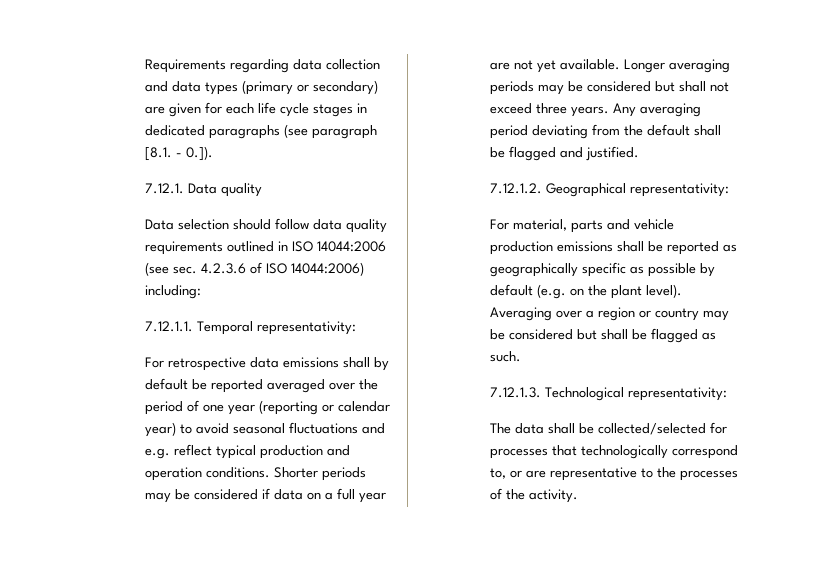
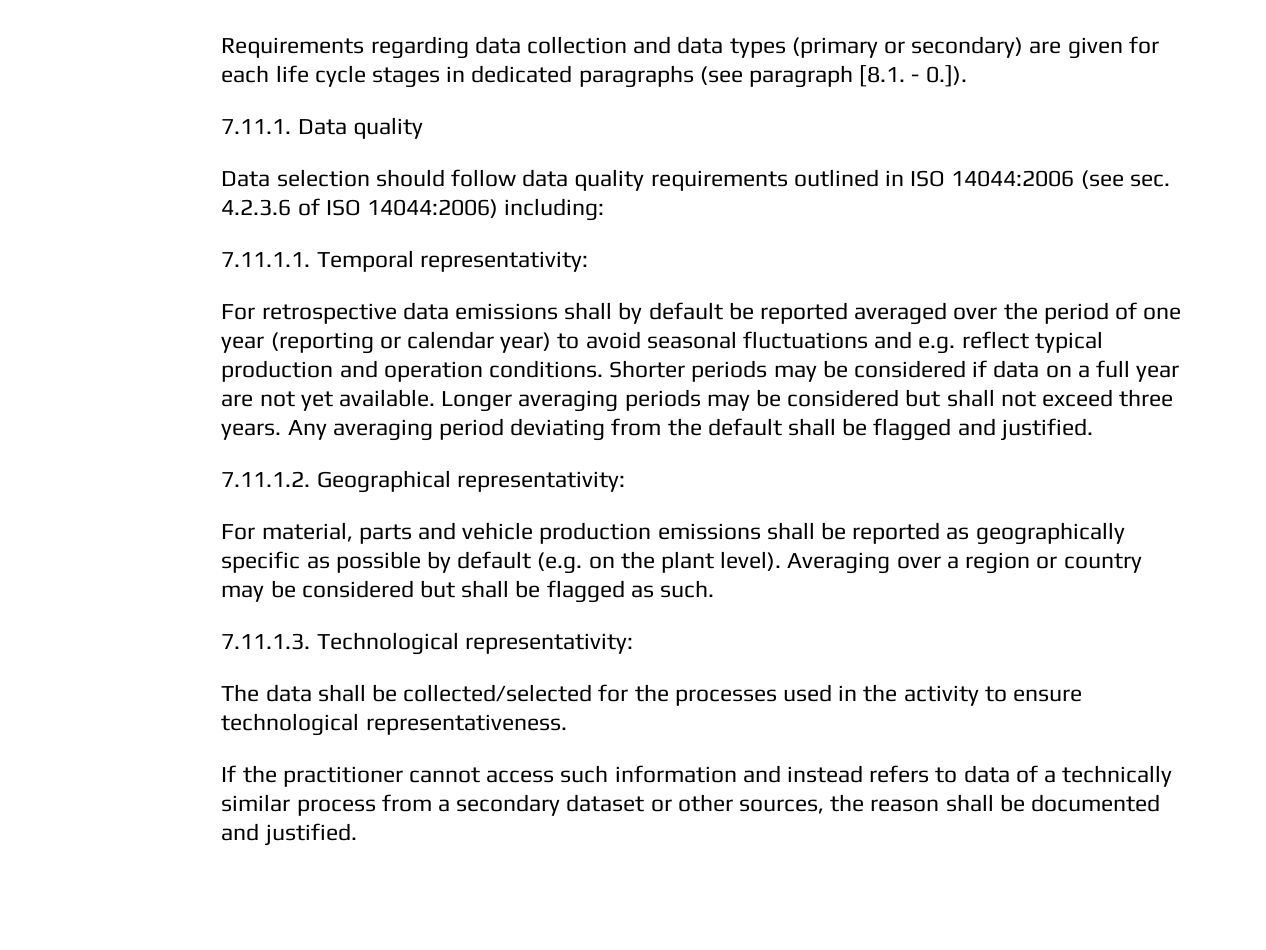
[145,183,185,194] 7.12.1. -> [221,119,292,134] 7.11.1.
[145,321,194,332] 7.12.1.1. -> [221,252,311,267] 7.11.1.1.
[490,183,543,194] 7.12.1.2. -> [221,471,311,487] 7.11.1.2.
[490,387,542,398] 7.12.1.3. -> [221,633,311,650] 7.11.1.3.
[490,445,739,459] [490,467,739,481] [490,488,579,503] processes that technologically correspond to, or are representative to the processes of the activity. -> [634,684,1083,706] [221,713,567,736] [221,765,1173,787] [221,794,1161,816] [221,823,357,846] the processes used in the activity to ensure technological representativeness. // If the practitioner cannot access such information and instead refers to data of a technically similar process from a secondary dataset or other sources, the reason shall be documented and justified.

